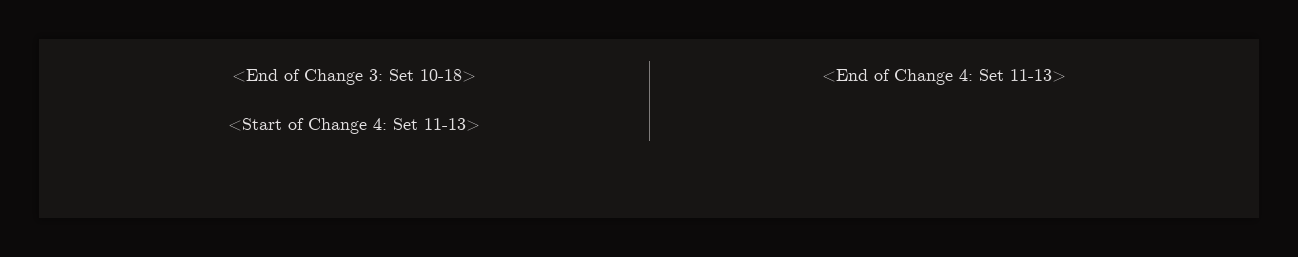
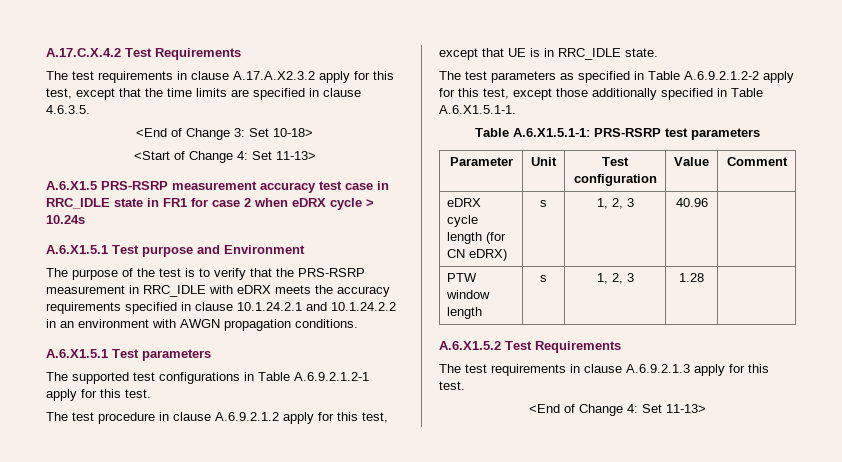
(232, 75) none -> [46,48,241,60] [46,71,394,83] [46,88,361,100] [46,105,90,114] A.17.C.X.4.2 Test Requirements // The test requirements in clause A.17.A.X2.3.2 apply for this test, except that the time limits are specified in clause 4.6.3.5. //
(480, 124) none -> [46,181,389,193] [46,198,374,210] [46,215,85,224] [46,245,305,257] [46,268,365,280] [46,285,390,297] [46,302,396,314] [46,319,358,331] [46,349,211,361] [46,372,369,384] [46,389,151,401] [46,412,388,424] [439,48,658,60] [439,71,794,83] [439,88,763,100] [439,105,516,114] [475,128,760,140] [449,157,513,166] [531,157,557,166] [602,157,629,166] [573,174,657,186] [674,157,709,166] [726,157,788,166] [447,198,482,207] [447,215,479,227] [447,232,507,244] [447,249,508,261] [540,200,547,207] [596,198,634,209] [675,198,708,207] [447,273,478,282] [446,290,491,299] [447,307,483,319] [540,275,547,282] [596,273,634,284] [679,273,704,282] [439,341,621,353] [439,364,769,376] [439,381,465,390] // A.6.X1.5 PRS-RSRP measurement accuracy test case in RRC_IDLE state in FR1 for case 2 when eDRX cycle > 10.24s // A.6.X1.5.1 Test purpose and Environment // The purpose of the test is to verify that the PRS-RSRP measurement in RRC_IDLE with eDRX meets the accuracy requirements specified in clause 10.1.24.2.1 and 10.1.24.2.2 in an environment with AWGN propagation conditions. // A.6.X1.5.1 Test parameters // The supported test configurations in Table A.6.9.2.1.2-1 apply for this test. // The test procedure in clause A.6.9.2.1.2 apply for this test, except that UE is in RRC_IDLE state. // The test parameters as specified in Table A.6.9.2.1.2-2 apply for this test, except those additionally specified in Table A.6.X1.5.1-1. // Table A.6.X1.5.1-1: PRS-RSRP test parameters // Parameter | Unit | Test configuration | Value | Comment // eDRX cycle length (for CN eDRX) | s | 1, 2, 3 | 40.96 | // PTW window length | s | 1, 2, 3 | 1.28 | // A.6.X1.5.2 Test Requirements // The test requirements in clause A.6.9.2.1.3 apply for this test.

